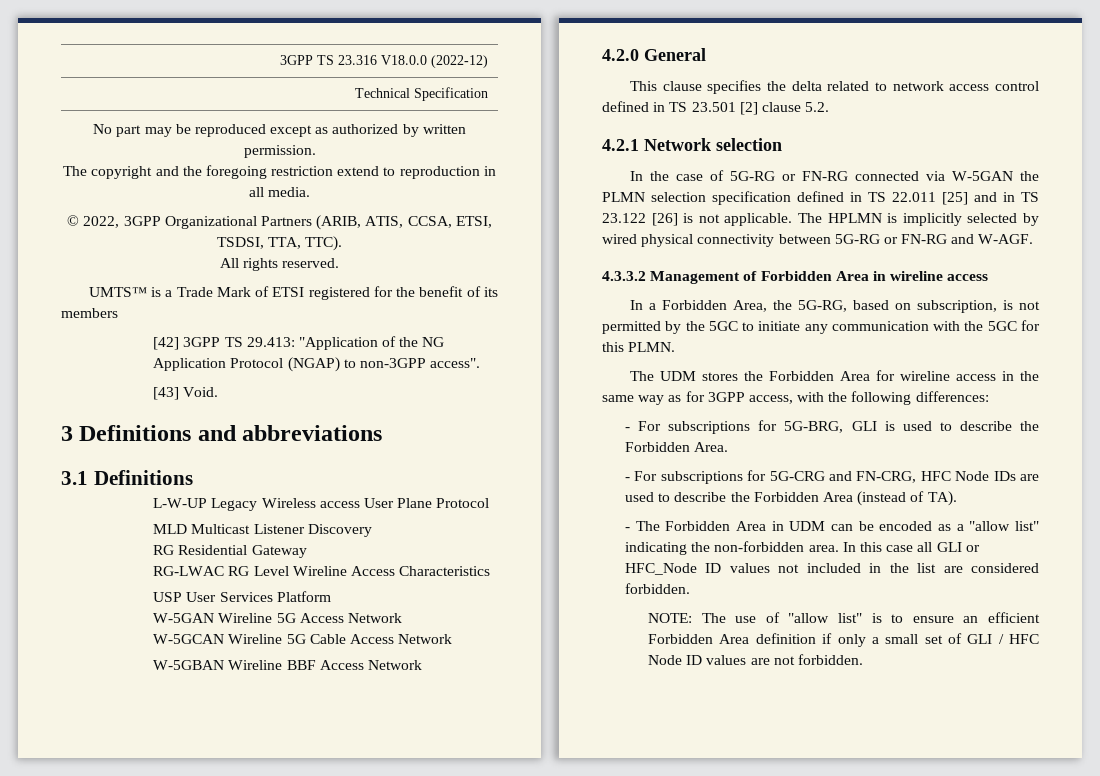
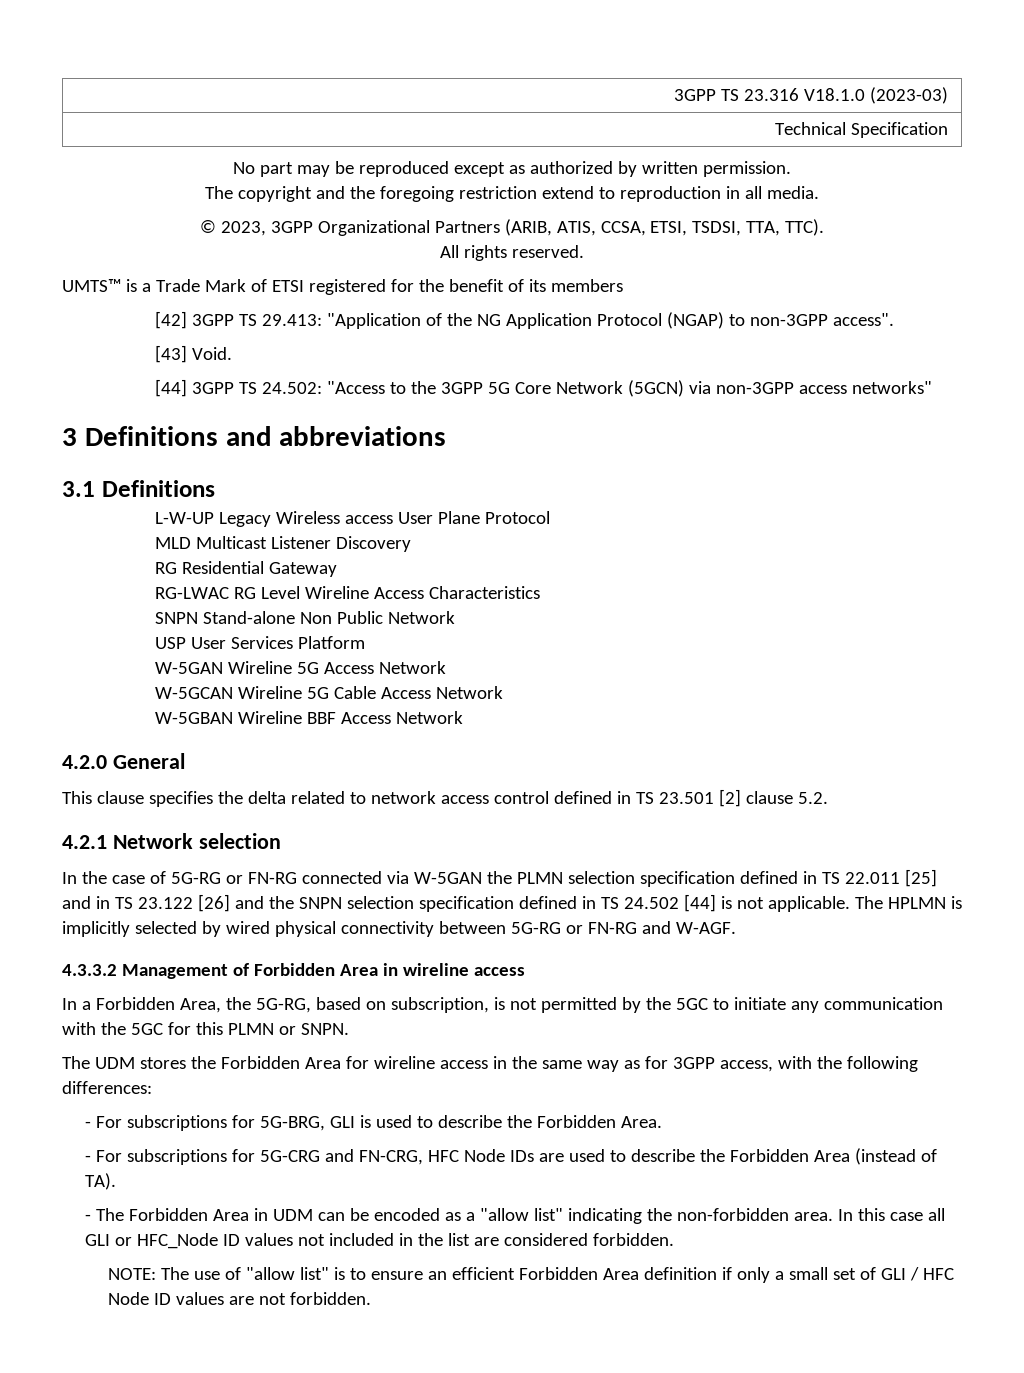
[381,55,489,68] V18.0.0 (2022-12) -> [804,87,949,104] V18.1.0 (2023-03)
[83,216,120,228] 2022, -> [220,221,266,236] 2023,
(219, 392) none -> [154,379,932,397] // [44] 3GPP TS 24.502: "Access to the 3GPP 5G Core Network (5GCN) via non-3GPP access networks"
(491, 571) none -> [154,611,455,624] // SNPN Stand-alone Non Public Network
(678, 219) none -> [234,894,716,912] and the SNPN selection specification defined in TS 24.502 [44]
[628,342,676,352] PLMN. -> [227,1023,349,1035] PLMN or SNPN.

